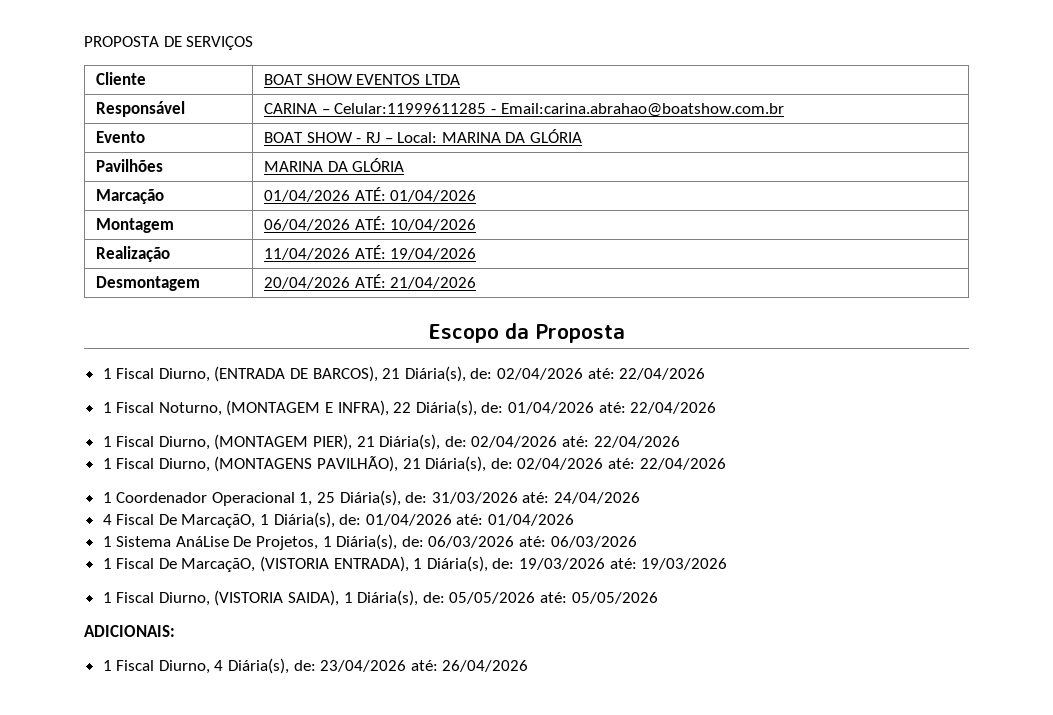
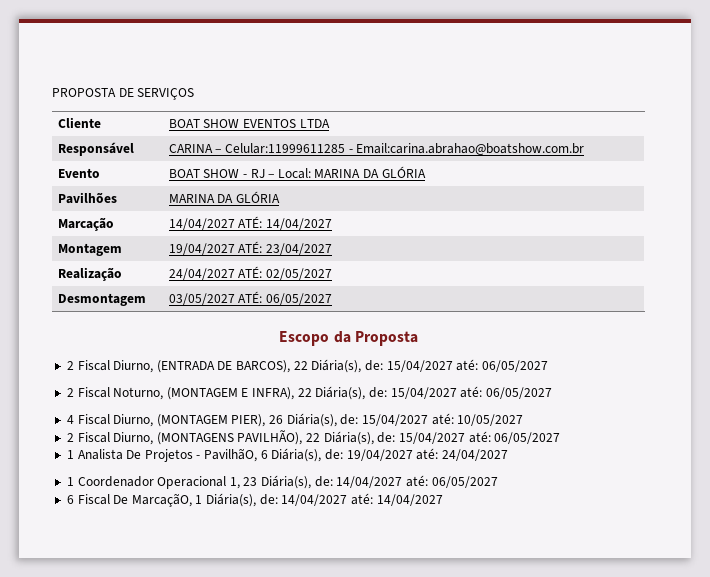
[264,187,477,202] [96,218,175,233] [264,216,477,231] [96,246,171,262] [264,245,477,260] [96,276,201,291] [264,274,477,289] 01/04/2026 ATÉ: 01/04/2026 // Montagem | 06/04/2026 ATÉ: 10/04/2026 // Realização | 11/04/2026 ATÉ: 19/04/2026 // Desmontagem | 20/04/2026 ATÉ: 21/04/2026 -> [168,216,332,230] [57,243,122,256] [168,241,332,255] [57,267,122,281] [168,266,332,280] [57,293,146,306] [168,291,332,305] 14/04/2027 ATÉ: 14/04/2027 // Montagem | 19/04/2027 ATÉ: 23/04/2027 // Realização | 24/04/2027 ATÉ: 02/05/2027 // Desmontagem | 03/05/2027 ATÉ: 06/05/2027
[102,368,112,379] 1 -> [66,361,74,370] 2
[382,366,706,382] [102,402,112,413] 21 Diária(s), de: 02/04/2026 até: 22/04/2026 // 1 -> [293,359,548,373] [66,388,74,397] 22 Diária(s), de: 15/04/2027 até: 06/05/2027 // 2
[508,402,717,414] [102,436,112,447] 01/04/2026 até: 22/04/2026 // 1 -> [390,386,552,399] [66,415,74,424] 15/04/2027 até: 06/05/2027 // 4
[356,434,680,450] [102,458,112,469] 21 Diária(s), de: 02/04/2026 até: 22/04/2026 // 1 -> [269,413,524,427] [66,433,74,442] 26 Diária(s), de: 15/04/2027 até: 10/05/2027 // 2
[402,456,726,472] 21 Diária(s), de: 02/04/2026 até: 22/04/2026 -> [306,431,561,445] [66,448,508,462] 22 Diária(s), de: 15/04/2027 até: 06/05/2027 // 1 Analista De Projetos - PavilhãO, 6 Diária(s), de: 19/04/2027 até: 24/04/2027
[317,490,641,506] [102,514,112,525] 25 Diária(s), de: 31/03/2026 até: 24/04/2026 // 4 -> [243,475,498,489] [66,495,74,504] 23 Diária(s), de: 14/04/2027 até: 06/05/2027 // 6
[365,514,575,526] [102,534,637,550] [102,556,728,572] [102,590,658,606] [84,625,175,637] [102,658,529,674] 01/04/2026 até: 01/04/2026 // 1 Sistema AnáLise De Projetos, 1 Diária(s), de: 06/03/2026 até: 06/03/2026 // 1 Fiscal De MarcaçãO, (VISTORIA ENTRADA), 1 Diária(s), de: 19/03/2026 até: 19/03/2026 // 1 Fiscal Diurno, (VISTORIA SAIDA), 1 Diária(s), de: 05/05/2026 até: 05/05/2026 // ADICIONAIS: // 1 Fiscal Diurno, 4 Diária(s), de: 23/04/2026 até: 26/04/2026 -> [281,493,443,506] 14/04/2027 até: 14/04/2027

